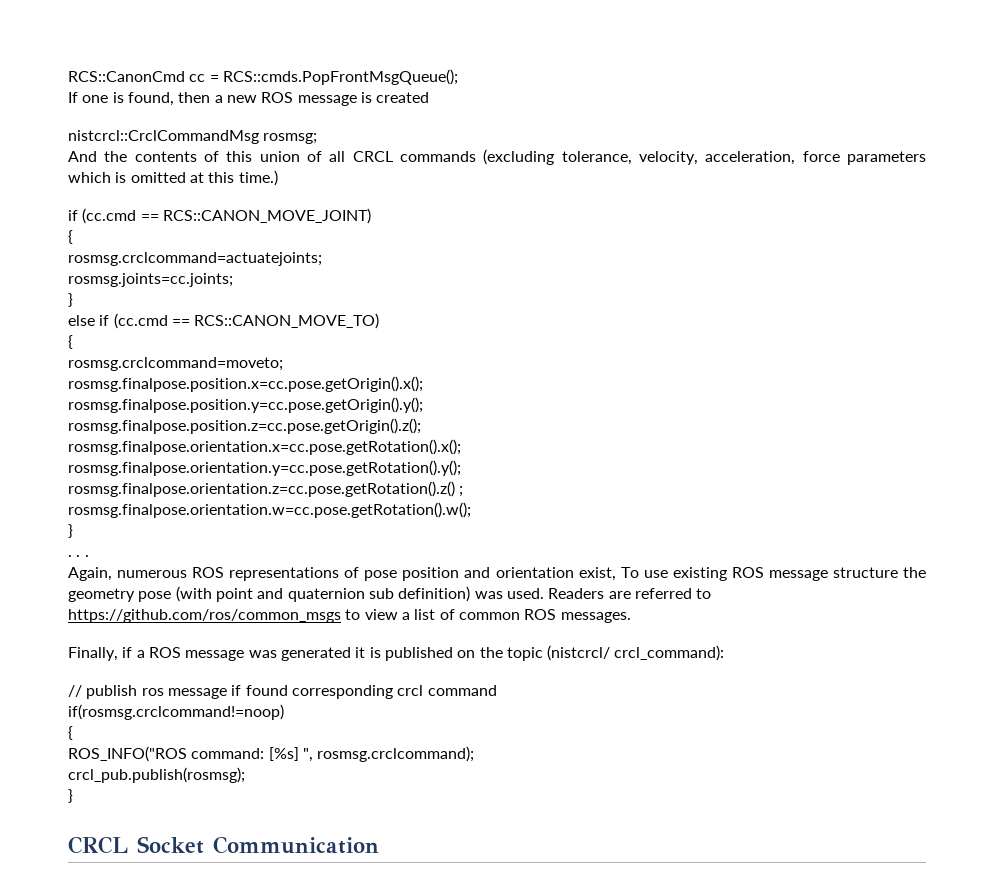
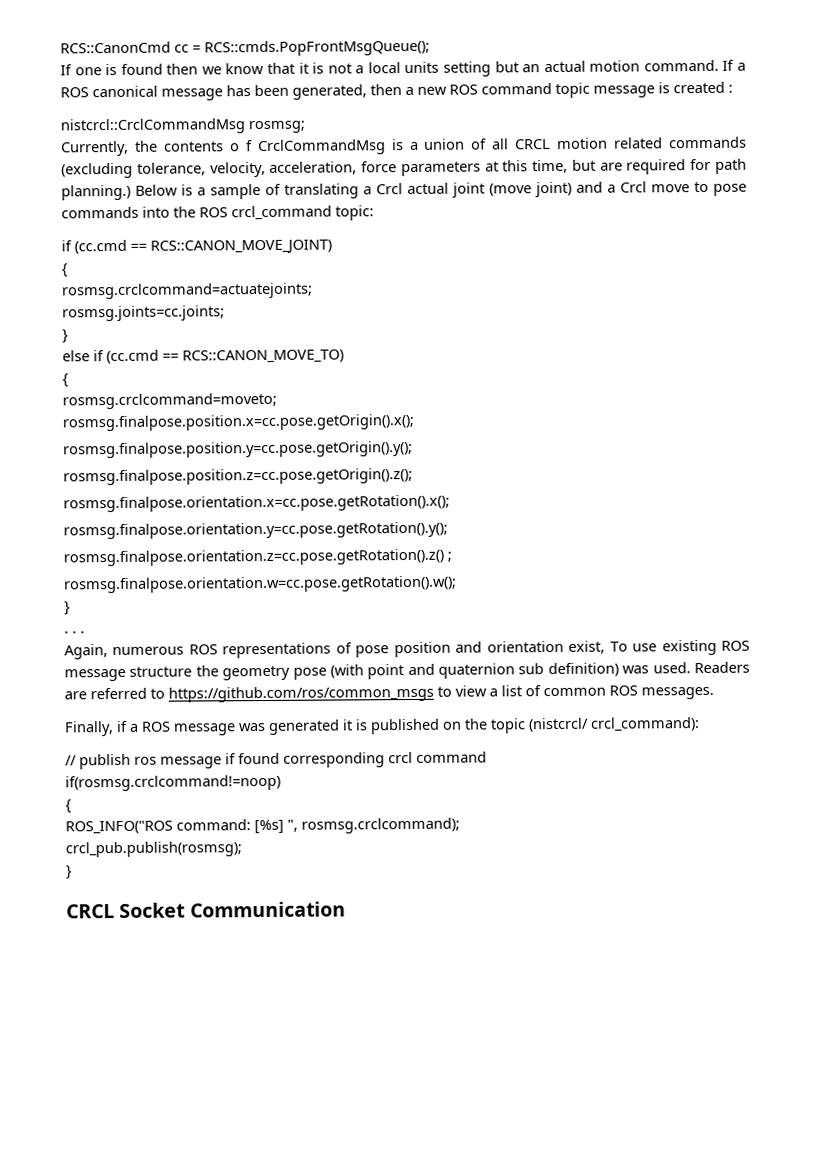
[127,92,174,106] found, -> [120,59,746,77] [60,84,367,101] found then we know that it is not a local units setting but an actual motion command. If a ROS canonical message has been generated,
(294, 97) none -> [481,82,590,98] command topic
(430, 97) none -> [728,84,733,93] :
[68,151,97,162] And -> [61,140,129,157] Currently,
[204,151,253,162] of this -> [229,139,419,156] o f CrclCommandMsg is a
(393, 156) none -> [557,137,664,149] motion related
[68,170,278,186] which is omitted at this time.) -> [484,158,747,175] [61,181,747,201] [61,205,374,221] at this time, but are required for path planning.) Below is a sample of translating a Crcl actual joint (move joint) and a Crcl move to pose commands into the ROS crcl_command topic:

